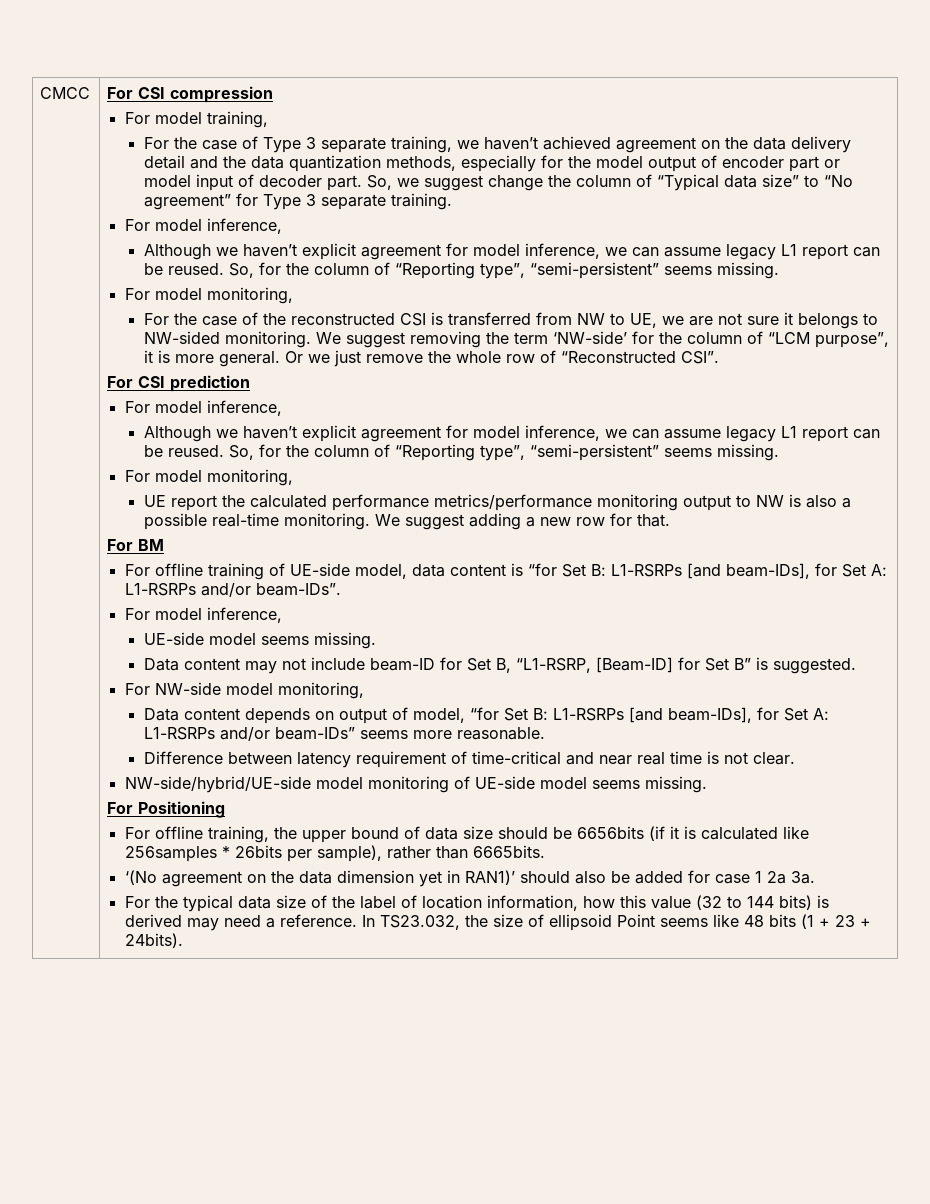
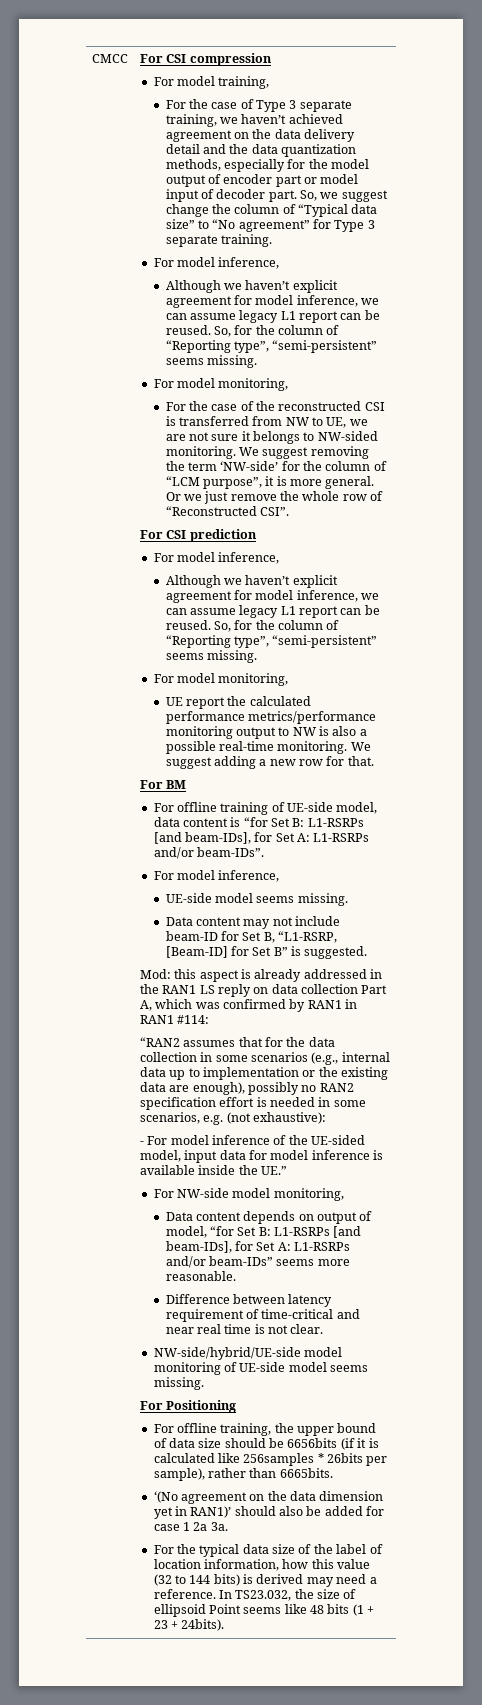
(856, 666) none -> [139,969,383,982] [139,984,388,997] [139,999,358,1012] [139,1015,210,1024] [139,1037,335,1047] [139,1052,390,1065] [139,1067,389,1080] [139,1082,354,1095] [139,1097,366,1110] [139,1112,326,1125] [139,1135,366,1145] [139,1150,384,1163] [139,1165,287,1175] // Mod: this aspect is already addressed in the RAN1 LS reply on data collection Part A, which was confirmed by RAN1 in RAN1 #114: // “RAN2 assumes that for the data collection in some scenarios (e.g., internal data up to implementation or the existing data are enough), possibly no RAN2 specification effort is needed in some scenarios, e.g. (not exhaustive): // - For model inference of the UE-sided model, input data for model inference is available inside the UE.”

